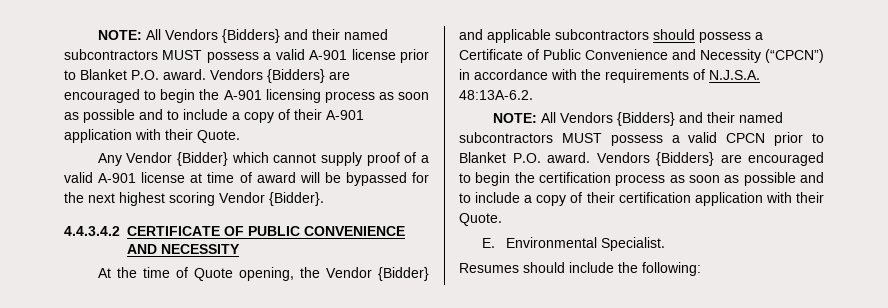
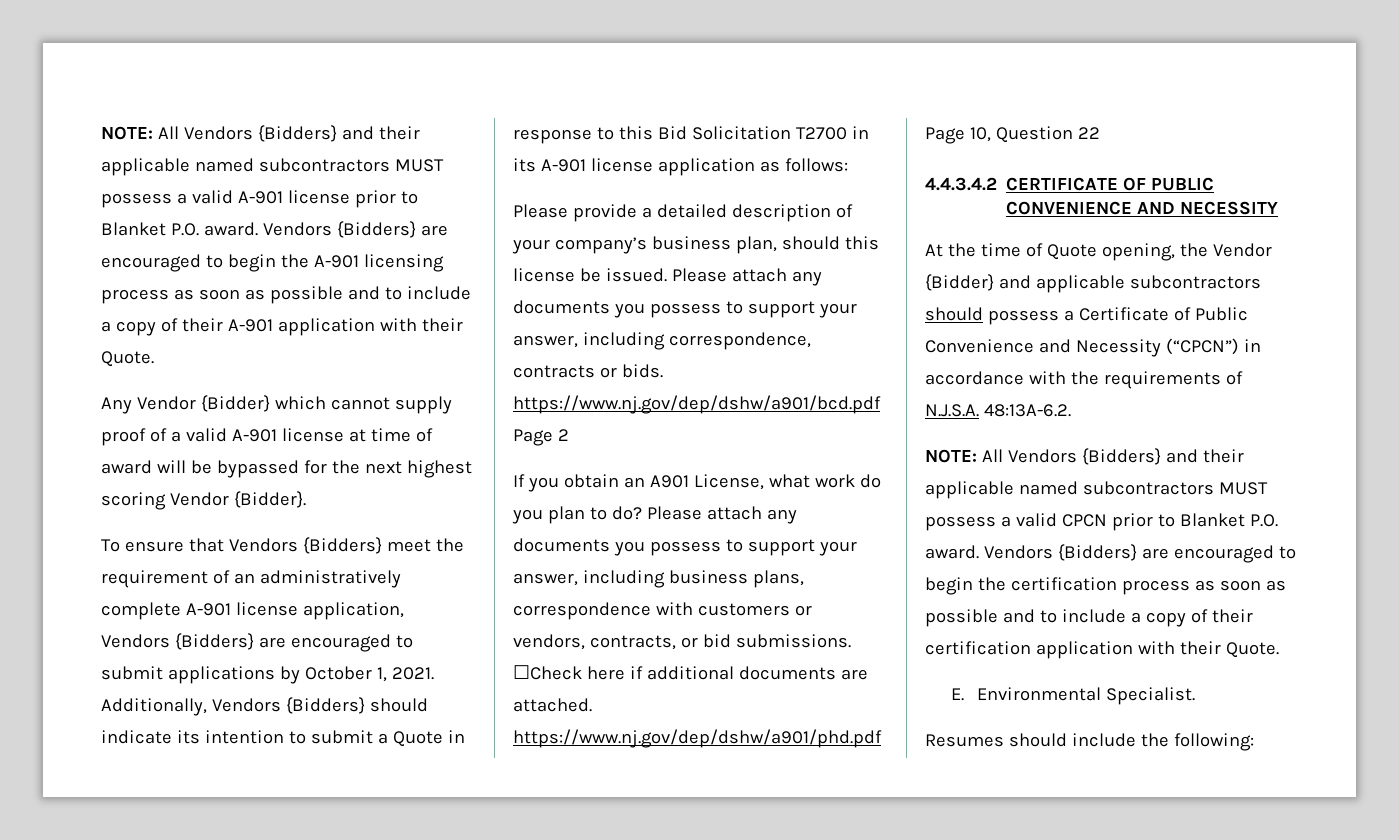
[97,29,340,43] NOTE: All Vendors {Bidders} and their -> [101,125,420,142] [101,158,190,176] NOTE: All Vendors {Bidders} and their applicable
(324, 199) none -> [101,537,464,554] [101,570,401,588] [101,602,404,620] [101,633,413,652] [101,666,434,684] [101,697,428,716] [101,730,465,747] [513,126,869,144] [513,158,848,176] [513,204,853,222] [512,236,879,254] [513,268,822,286] [513,300,857,318] [513,332,811,350] [513,364,663,378] [513,395,881,414] [513,429,569,446] [513,474,881,492] [512,506,797,524] [513,538,857,556] [513,570,804,588] [513,602,812,620] [513,634,851,650] [513,665,868,680] [513,698,592,712] [513,729,882,748] [925,126,1100,144] // To ensure that Vendors {Bidders} meet the requirement of an administratively complete A-901 license application, Vendors {Bidders} are encouraged to submit applications by October 1, 2021. Additionally, Vendors {Bidders} should indicate its intention to submit a Quote in response to this Bid Solicitation T2700 in its A-901 license application as follows: // Please provide a detailed description of your company’s business plan, should this license be issued. Please attach any documents you possess to support your answer, including correspondence, contracts or bids. https://www.nj.gov/dep/dshw/a901/bcd.pdf Page 2 // If you obtain an A901 License, what work do you plan to do? Please attach any documents you possess to support your answer, including business plans, correspondence with customers or vendors, contracts, or bid submissions. ☐Check here if additional documents are attached. https://www.nj.gov/dep/dshw/a901/phd.pdf Page 10, Question 22
(735, 117) none -> [925,481,1014,499] applicable

